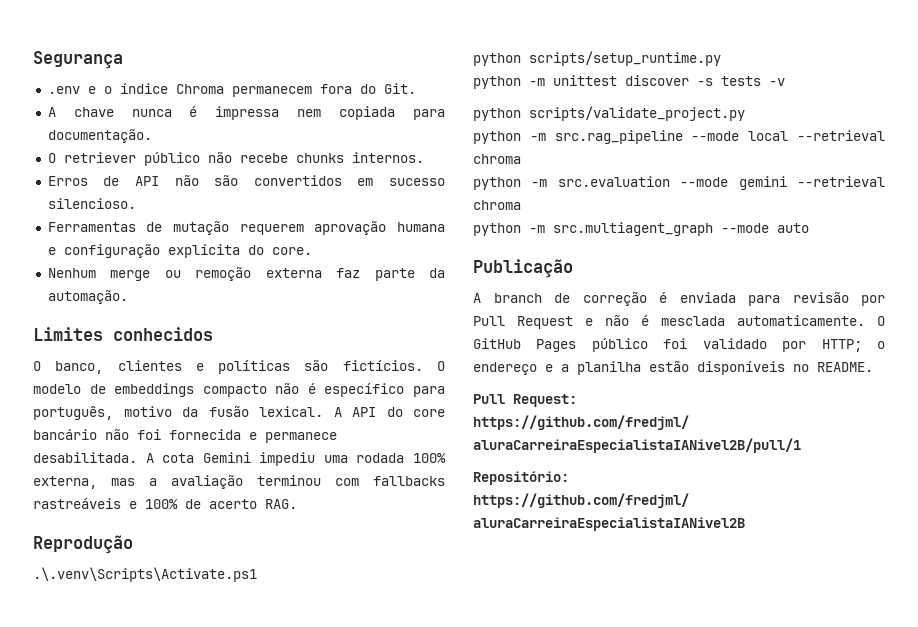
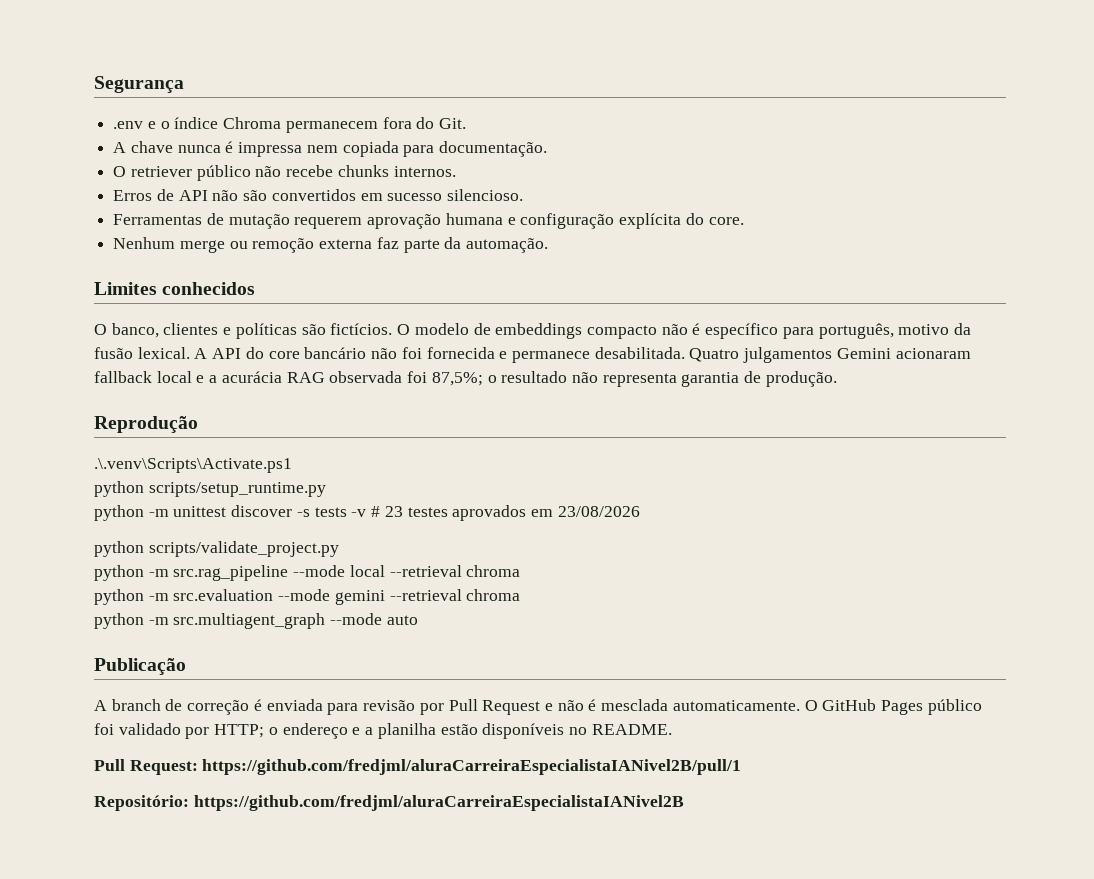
[145,452,446,466] [33,475,445,489] [33,498,297,509] A cota Gemini impediu uma rodada 100% externa, mas a avaliação terminou com fallbacks rastreáveis e 100% de acerto RAG. -> [689,347,971,363] [94,371,837,387] Quatro julgamentos Gemini acionaram fallback local e a acurácia RAG observada foi 87,5%; o resultado não representa garantia de produção.
(785, 82) none -> [371,505,640,521] # 23 testes aprovados em 23/08/2026

